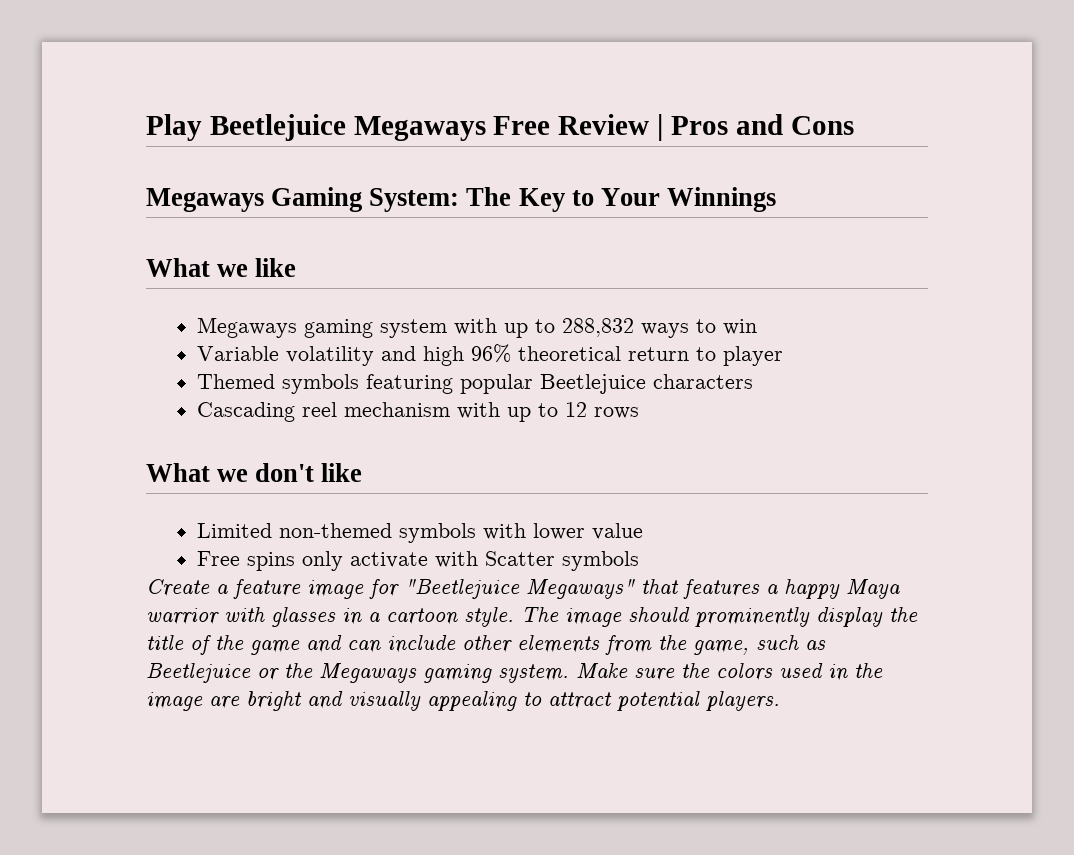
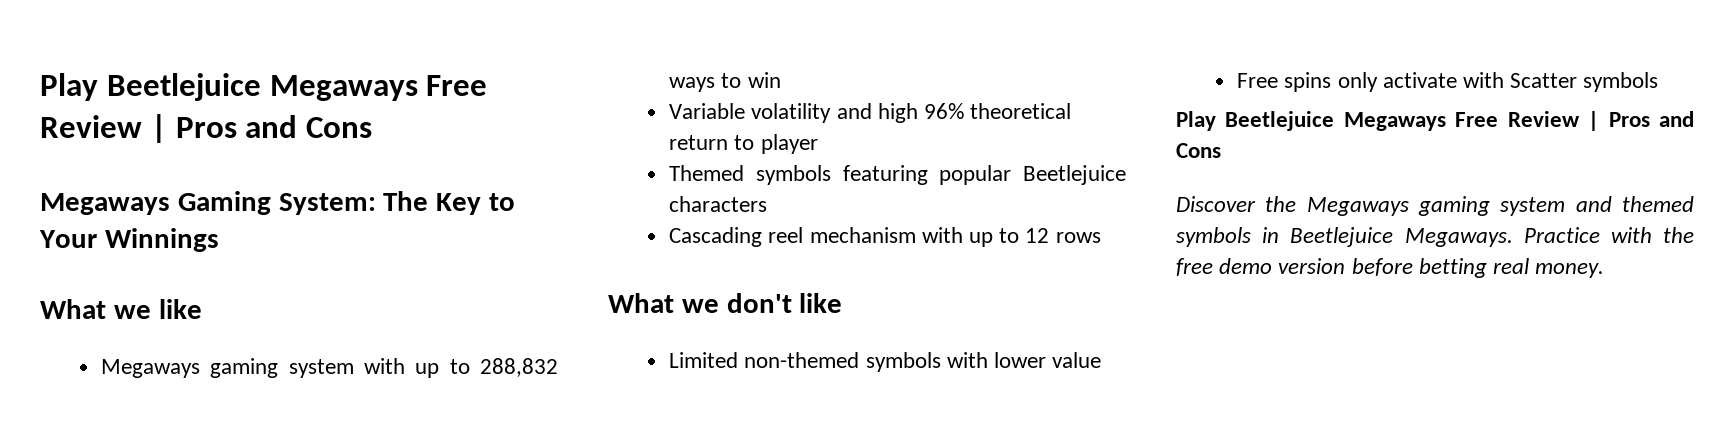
[146,579,900,599] [146,607,918,627] [146,635,826,655] [146,663,883,683] [146,691,780,711] Create a feature image for "Beetlejuice Megaways" that features a happy Maya warrior with glasses in a cartoon style. The image should prominently display the title of the game and can include other elements from the game, such as Beetlejuice or the Megaways gaming system. Make sure the colors used in the image are bright and visually appealing to attract potential players. -> [1176,111,1694,131] [1176,143,1221,158] [1176,196,1694,216] [1176,227,1694,247] [1176,258,1605,278] Play Beetlejuice Megaways Free Review | Pros and Cons // Discover the Megaways gaming system and themed symbols in Beetlejuice Megaways. Practice with the free demo version before betting real money.

